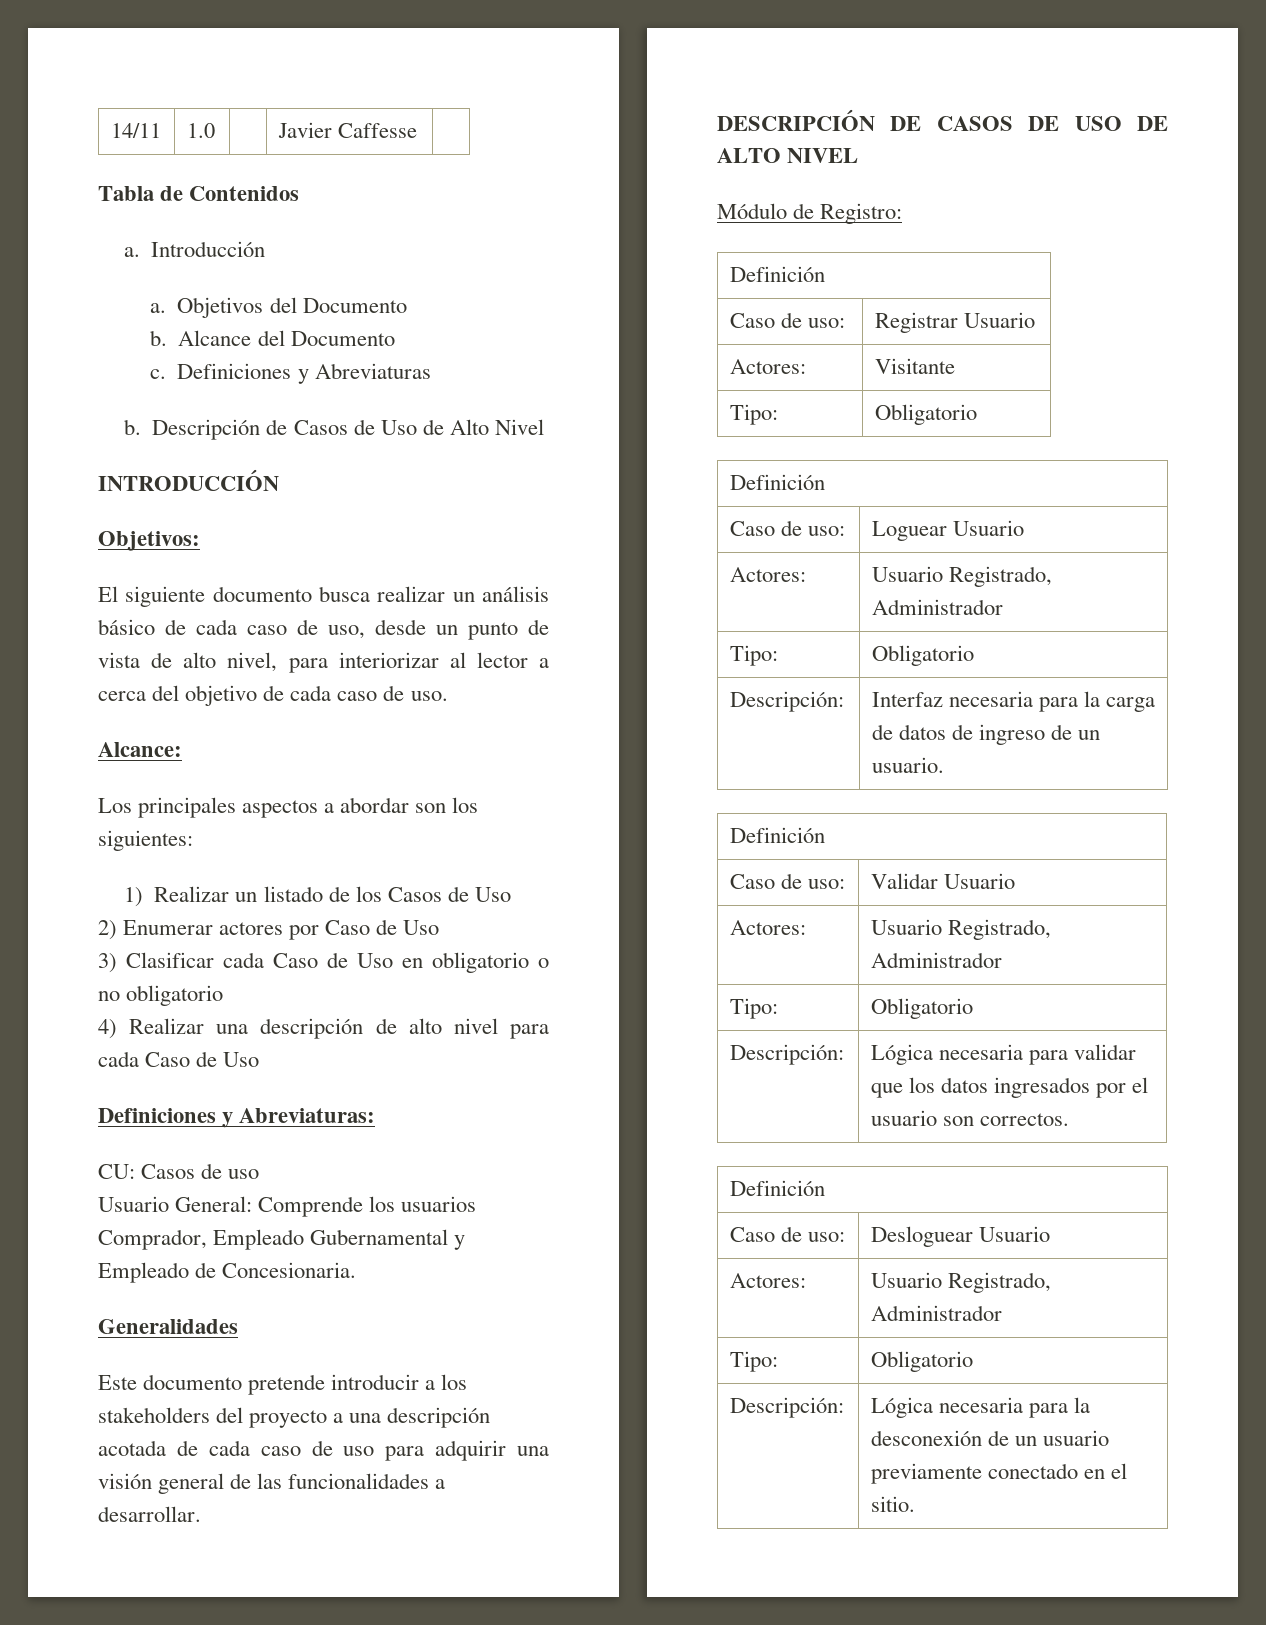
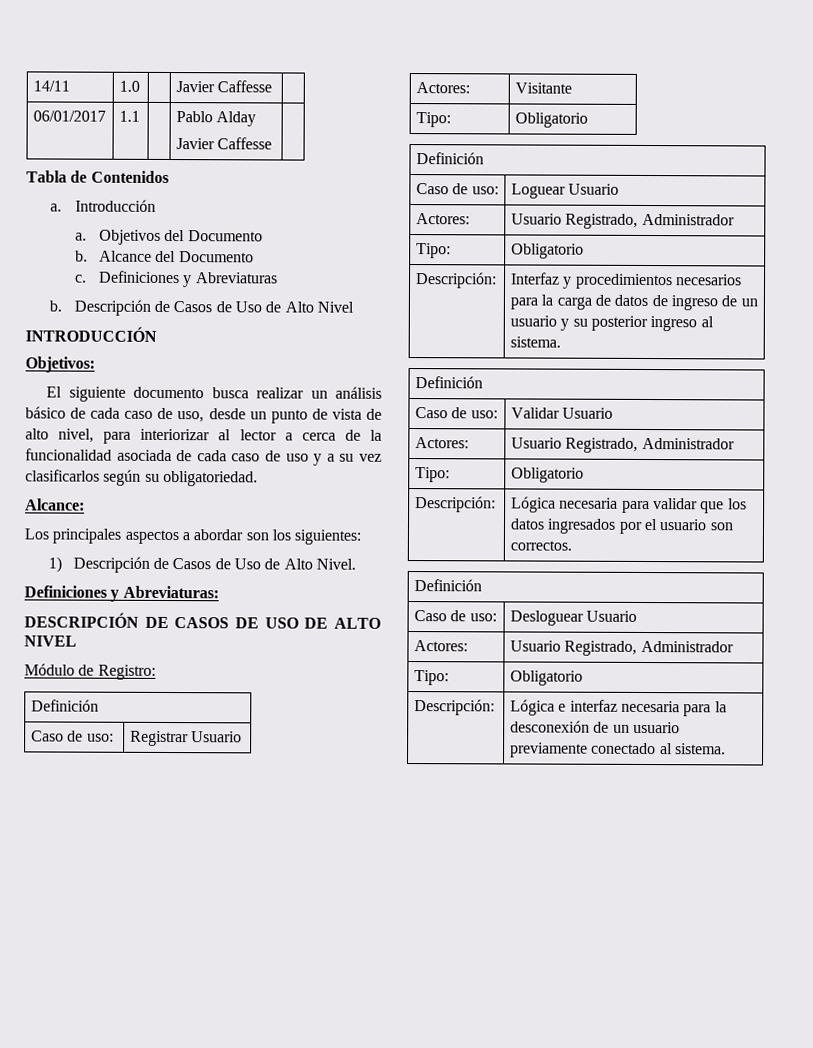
(417, 130) none -> [32,110,106,122] [118,110,140,122] [175,111,257,127] [175,137,273,150] // 06/01/2017 | 1.1 | | Pablo Alday // Javier Caffesse |
[152,685,448,706] del objetivo de cada caso de uso. -> [344,429,382,441] [25,448,383,466] [25,469,258,487] de la funcionalidad asociada de cada caso de uso y a su vez clasificarlos según su obligatoriedad.
[154,886,511,902] [98,919,440,940] [98,952,549,973] [98,985,224,1006] [98,1018,549,1039] [98,1051,260,1067] [98,1108,376,1128] [98,1163,260,1179] [98,1196,477,1217] [98,1229,466,1250] [98,1262,357,1283] [98,1319,238,1334] [98,1374,468,1395] [98,1407,491,1428] [98,1440,549,1461] [98,1473,446,1494] [98,1506,201,1522] Realizar un listado de los Casos de Uso // 2) Enumerar actores por Caso de Uso // 3) Clasificar cada Caso de Uso en obligatorio o no obligatorio // 4) Realizar una descripción de alto nivel para cada Caso de Uso // Definiciones y Abreviaturas: // CU: Casos de uso // Usuario General: Comprende los usuarios Comprador, Empleado Gubernamental y Empleado de Concesionaria. // Generalidades // Este documento pretende introducir a los stakeholders del proyecto a una descripción acotada de cada caso de uso para adquirir una visión general de las funcionalidades a desarrollar. -> [72,556,356,573] [24,585,219,602] Descripción de Casos de Uso de Alto Nivel. // Definiciones y Abreviaturas:
[948,691,1033,707] necesaria -> [562,273,742,290] y procedimientos necesarios
[871,757,944,773] usuario. -> [509,315,714,332] [509,336,561,348] usuario y su posterior ingreso al sistema.
(933, 1407) none -> [558,699,618,712] e interfaz
[1083,1463,1128,1479] [870,1496,915,1512] en el sitio. -> [659,743,726,755] al sistema.

